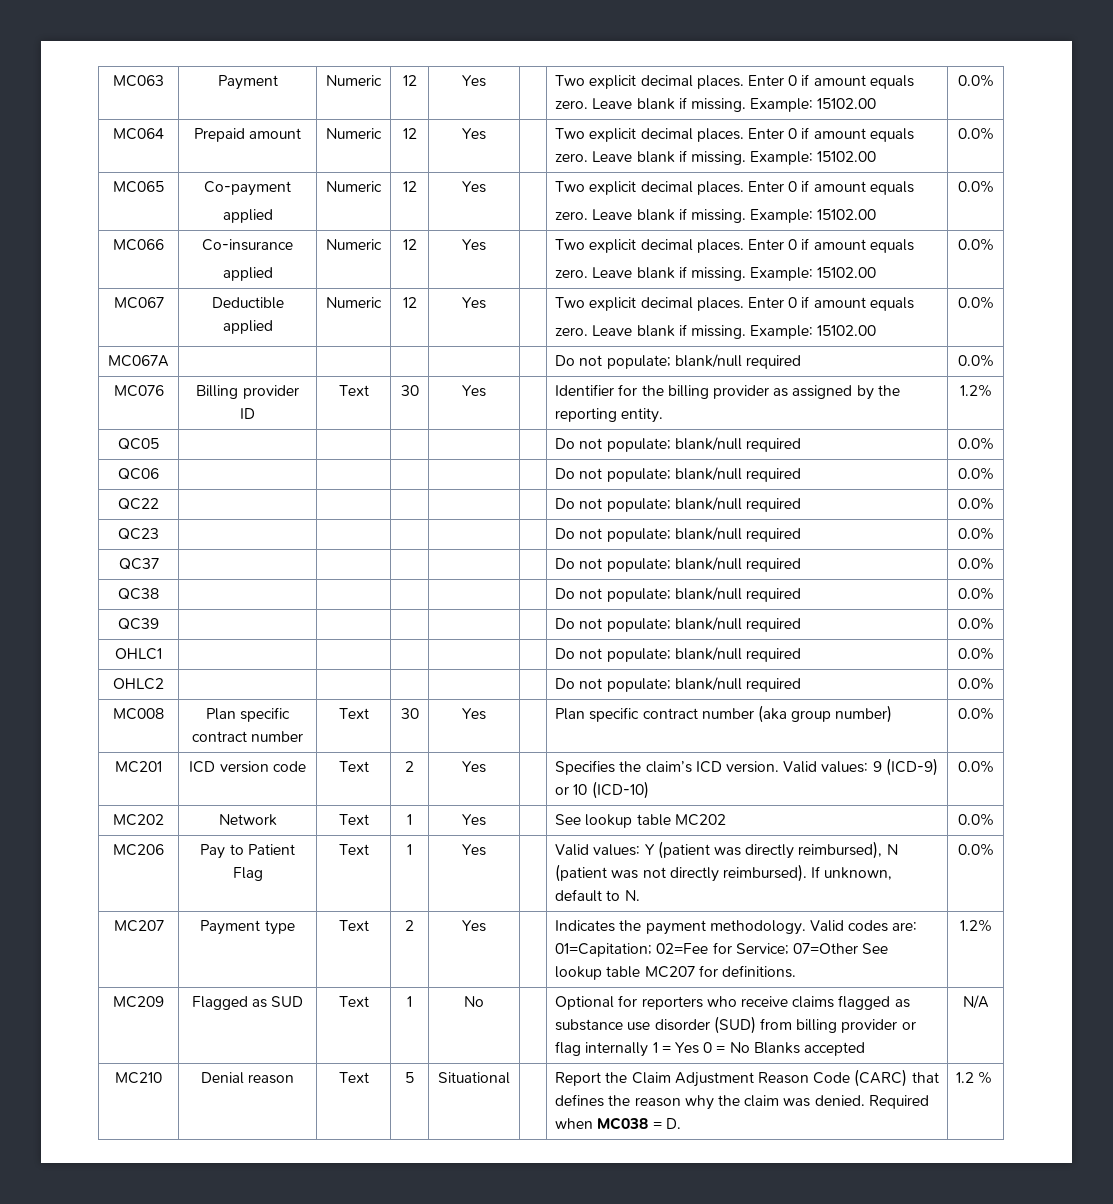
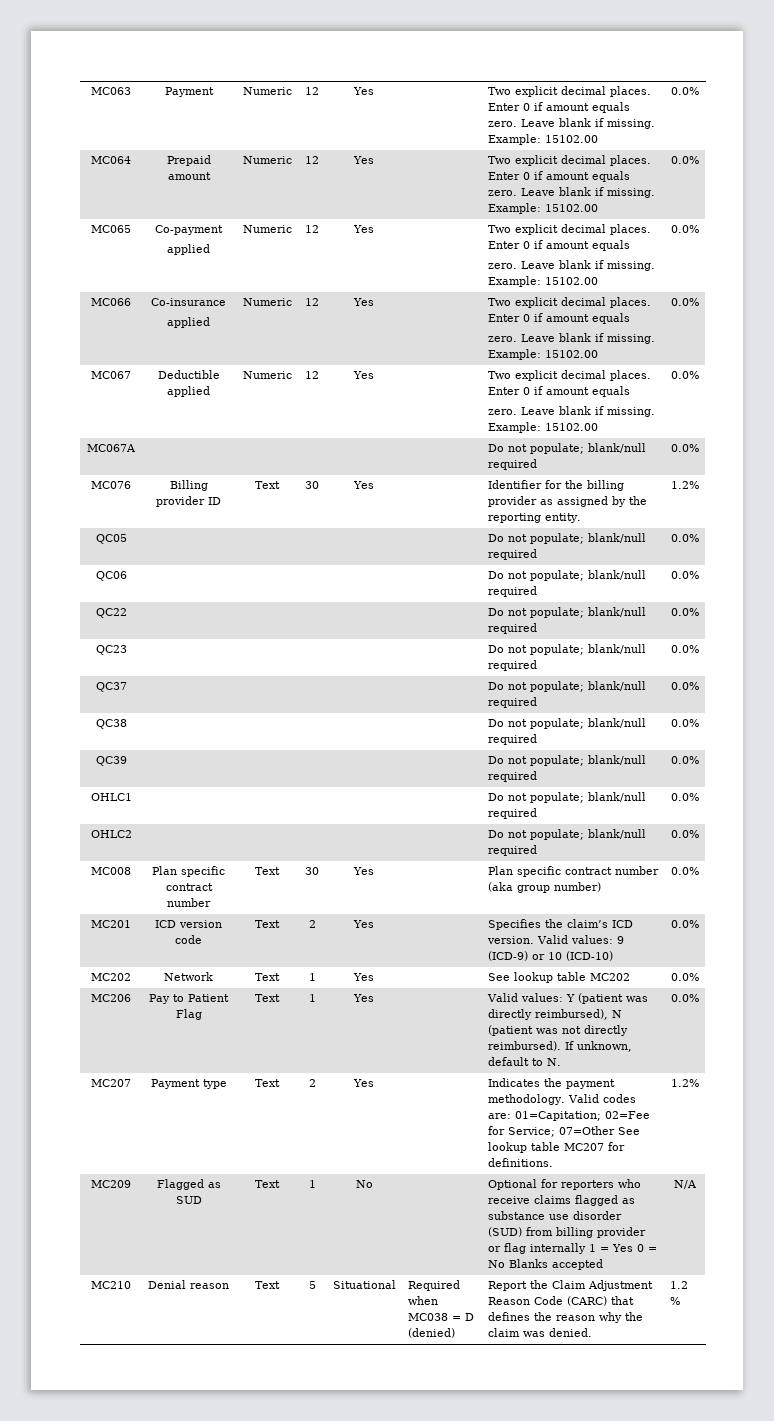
(511, 1078) none -> [408,1280,461,1291] [408,1296,439,1305] [408,1313,475,1321] [408,1328,456,1338] Required when MC038 = D (denied)
[868,1095,929,1109] [555,1117,681,1130] Required when MC038 = D. -> (593, 1332) none

